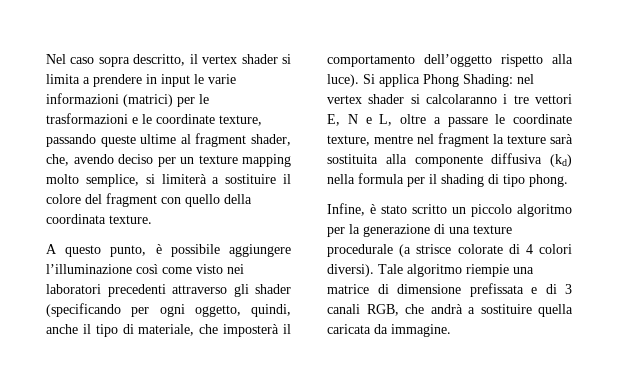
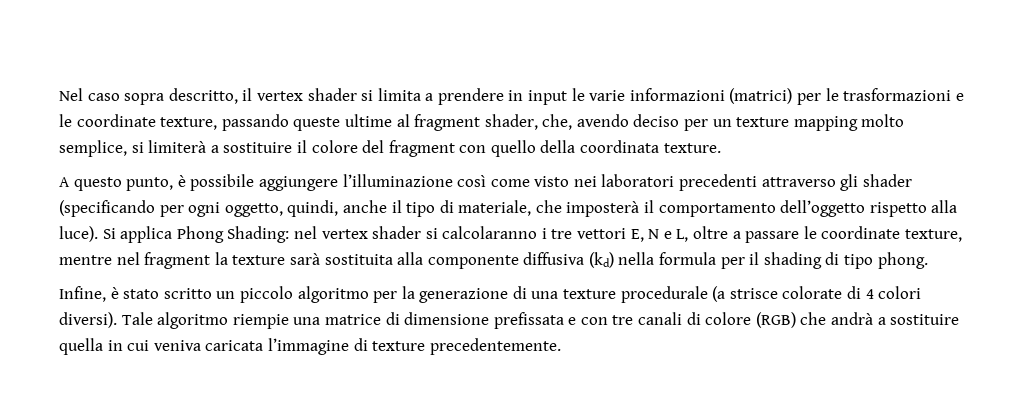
[545,284,572,294] [327,304,399,316] di 3 canali RGB, -> [580,312,796,328] con tre canali di colore (RGB)
[327,324,451,337] caricata da immagine. -> [107,338,561,355] in cui veniva caricata l’immagine di texture precedentemente.

